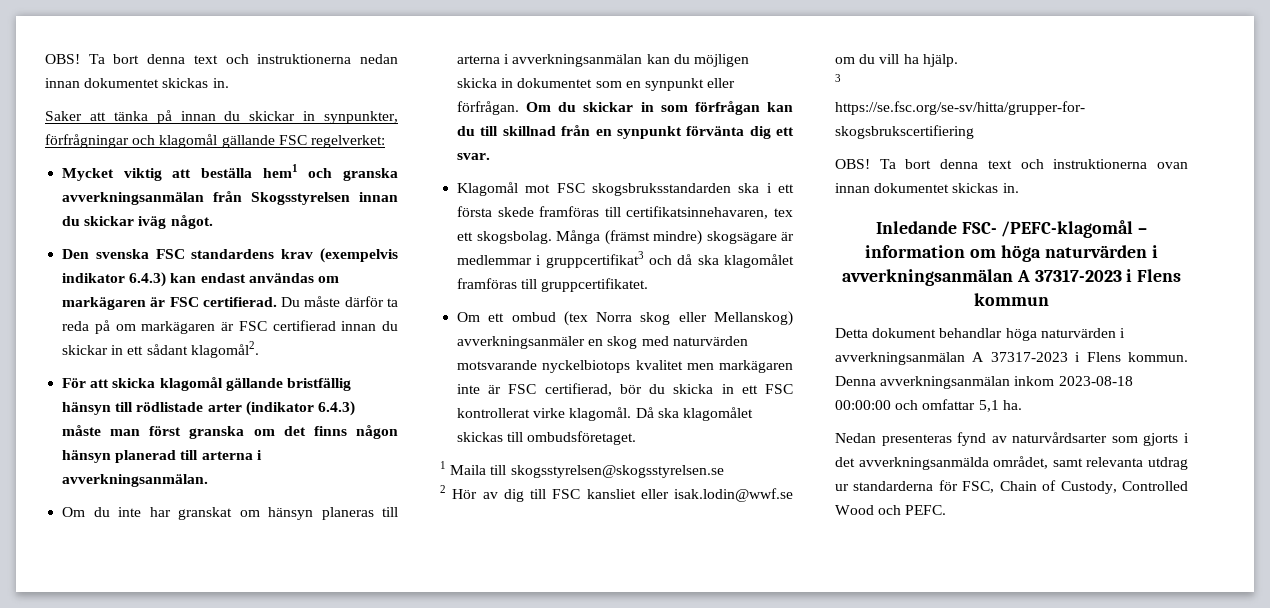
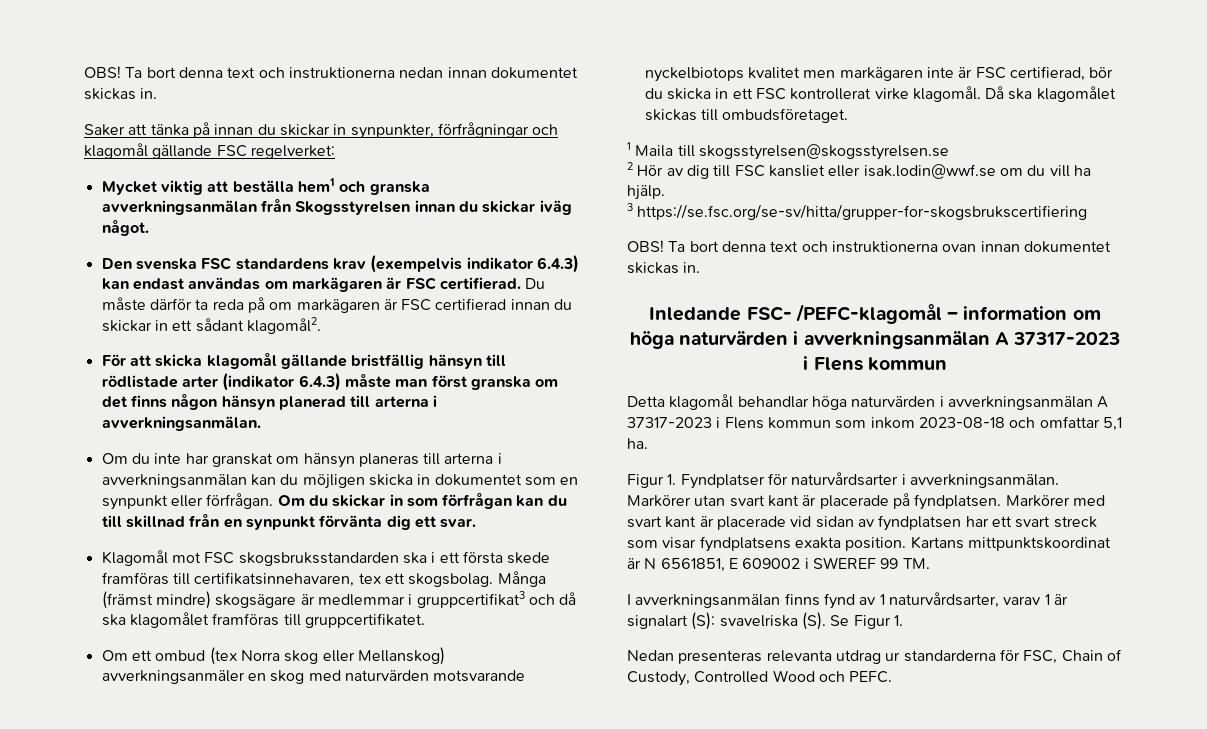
[872,328,937,338] dokument -> [669,394,734,410] klagomål
[1128,352,1188,362] [835,376,1011,389] kommun. Denna avverkningsanmälan -> [767,417,867,429] kommun som
[835,400,891,410] 00:00:00 -> (1005, 422) none
[835,432,1189,446] [835,456,1083,470] Nedan presenteras fynd av naturvårdsarter som gjorts i det avverkningsanmälda området, samt -> [627,472,1059,489] [627,493,1105,510] [627,515,1097,531] [627,536,1111,552] [627,557,930,572] [627,592,1068,609] [627,612,903,630] [627,650,763,664] Figur 1. Fyndplatser för naturvårdsarter i avverkningsanmälan. Markörer utan svart kant är placerade på fyndplatsen. Markörer med svart kant är placerade vid sidan av fyndplatsen har ett svart streck som visar fyndplatsens exakta position. Kartans mittpunktskoordinat är N 6561851, E 609002 i SWEREF 99 TM. // I avverkningsanmälan finns fynd av 1 naturvårdsarter, varav 1 är signalart (S): svavelriska (S). Se Figur 1. // Nedan presenteras

